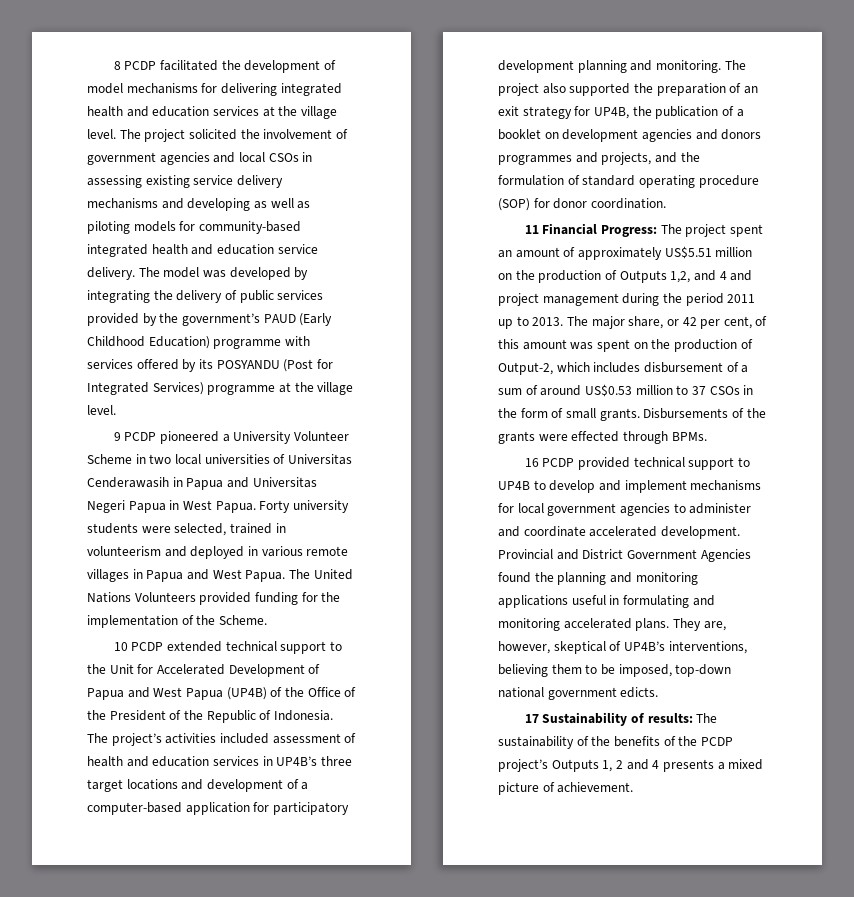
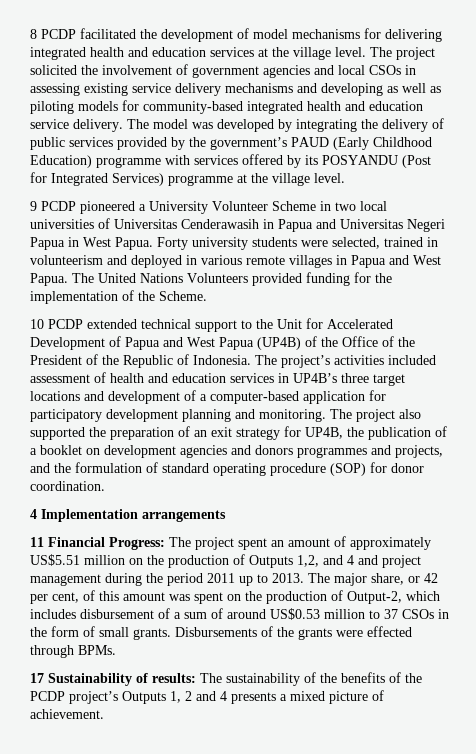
(666, 203) none -> [30,509,226,522] // 4 Implementation arrangements
[524,457,750,470] [498,480,762,493] [498,503,752,516] [498,526,740,539] [498,549,751,562] [498,572,698,585] [498,595,715,608] [498,618,726,631] [498,641,747,654] [498,664,732,677] [498,687,659,700] // 16 PCDP provided technical support to UP4B to develop and implement mechanisms for local government agencies to administer and coordinate accelerated development. Provincial and District Government Agencies found the planning and monitoring applications useful in formulating and monitoring accelerated plans. They are, however, skeptical of UP4B’s interventions, believing them to be imposed, top-down national government edicts. -> (116, 650) none

